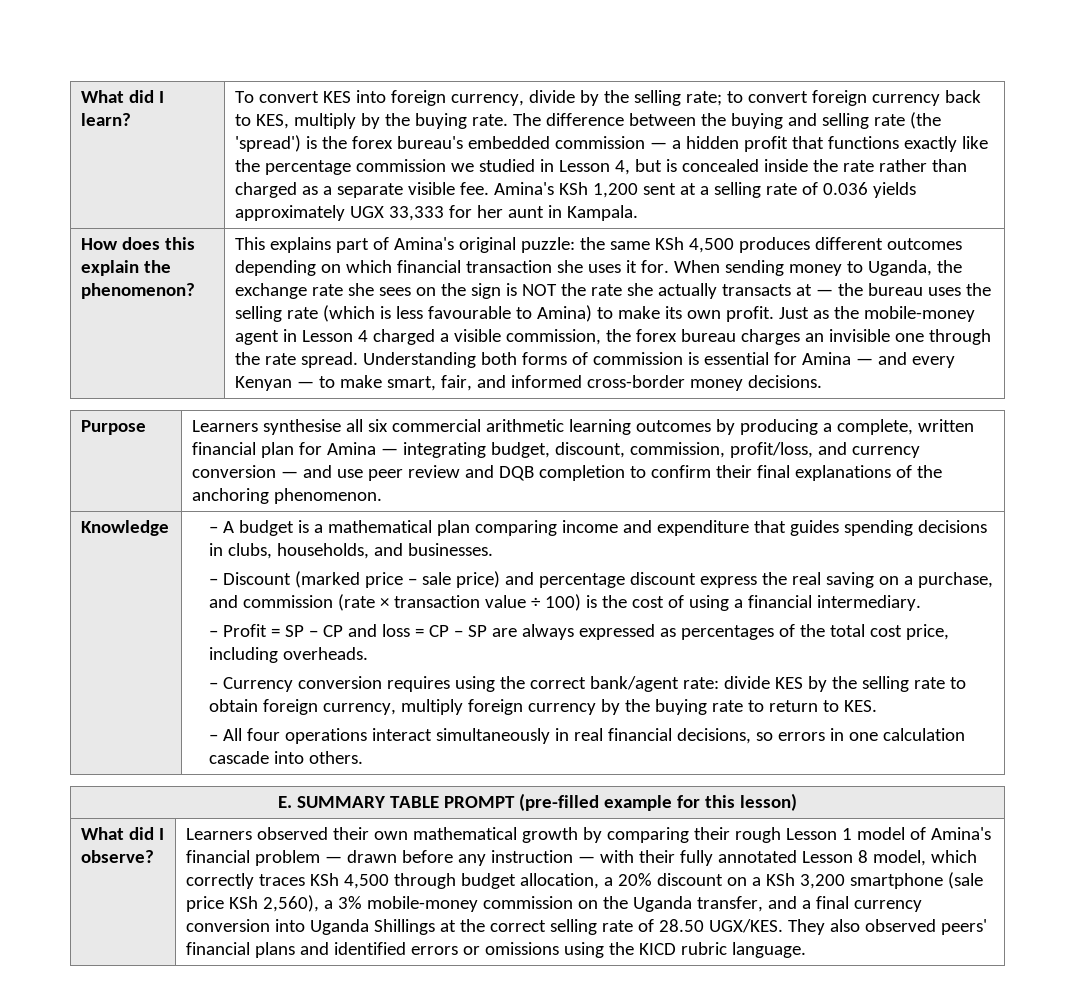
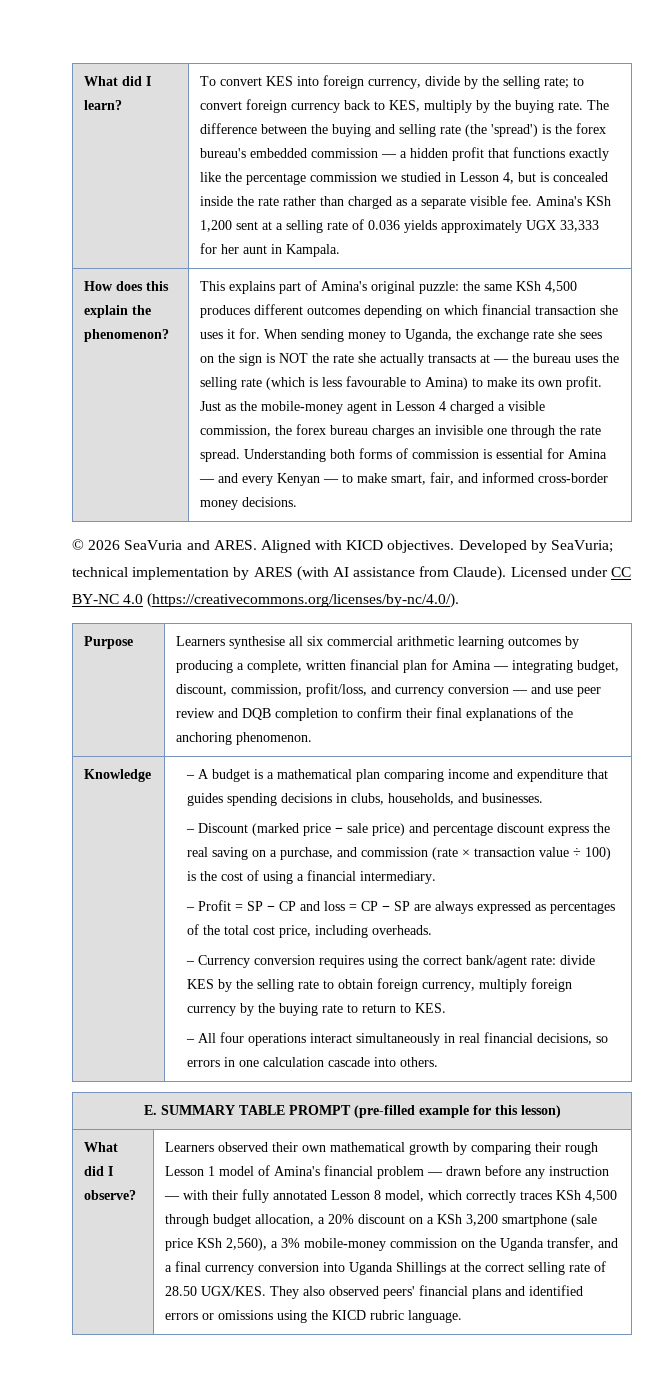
(823, 381) none -> [72,539,614,553] [72,566,632,581] [72,593,460,608] // © 2026 SeaVuria and ARES. Aligned with KICD objectives. Developed by SeaVuria; technical implementation by ARES (with AI assistance from Claude). Licensed under CC BY-NC 4.0 (https://creativecommons.org/licenses/by-nc/4.0/).

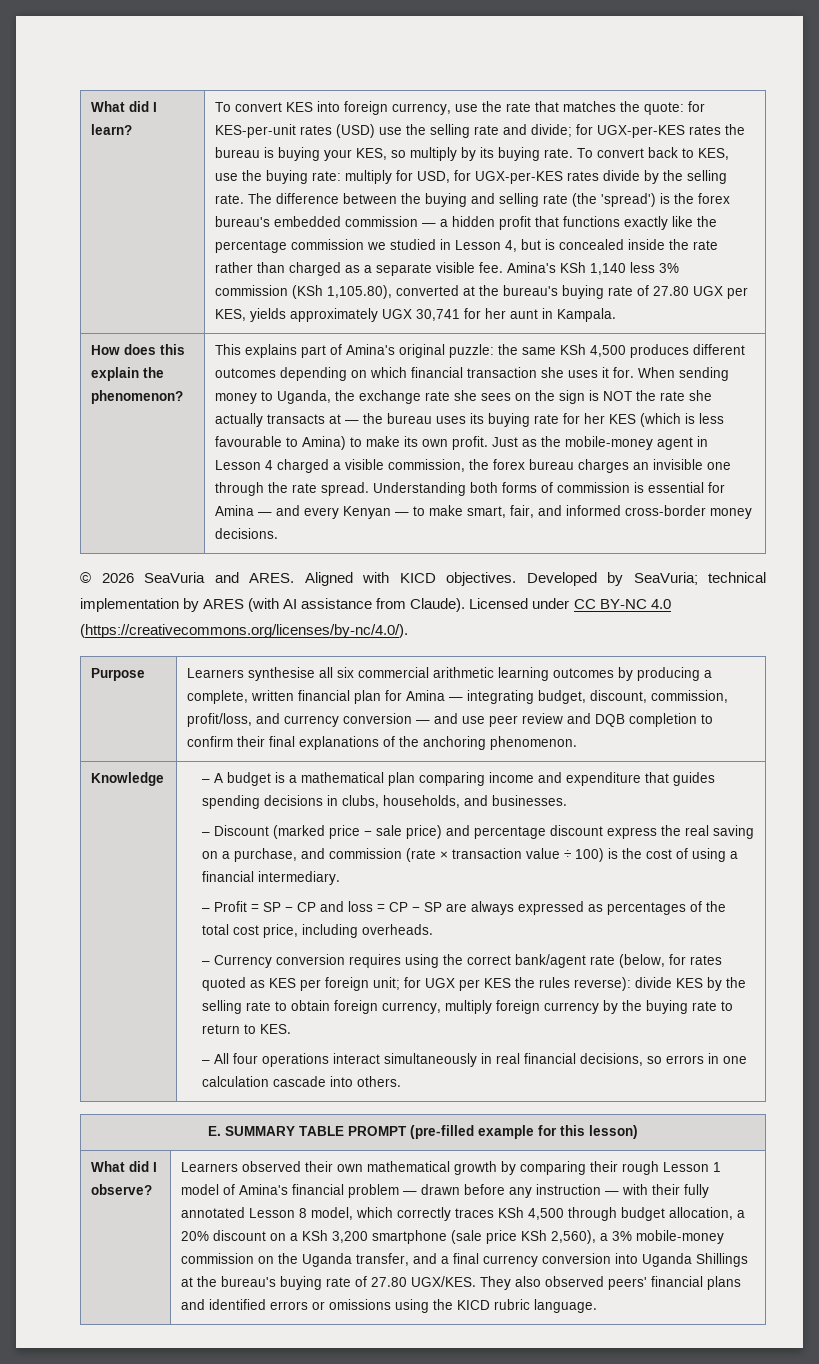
[425,76,585,89] [200,99,555,113] divide by the selling rate; to convert foreign currency back to KES, multiply by the buying -> [455,101,706,115] [215,124,746,138] [215,147,730,161] [215,170,728,184] use the rate that matches the quote: for KES-per-unit rates (USD) use the selling rate and divide; for UGX-per-KES rates the bureau is buying your KES, so multiply by its buying rate. To convert back to KES, use the buying rate: multiply for USD, for UGX-per-KES rates divide by the selling
[200,219,401,233] 1,200 sent at a selling rate of 0.036 -> [590,262,680,275] [215,285,749,299] [215,309,247,321] 1,140 less 3% commission (KSh 1,105.80), converted at the bureau's buying rate of 27.80 UGX per KES,
[560,220,600,232] 33,333 -> [416,309,461,321] 30,741
[602,353,620,363] [200,377,263,390] the selling rate -> [470,413,637,427] its buying rate for her KES
[530,956,556,965] rate: -> [590,954,723,968] [202,977,632,991] rate (below, for rates quoted as KES per foreign unit; for UGX per KES the rules reverse):
[485,1261,607,1275] [165,1286,198,1296] correct selling rate of 28.50 -> [221,1276,408,1290] bureau's buying rate of 27.80

